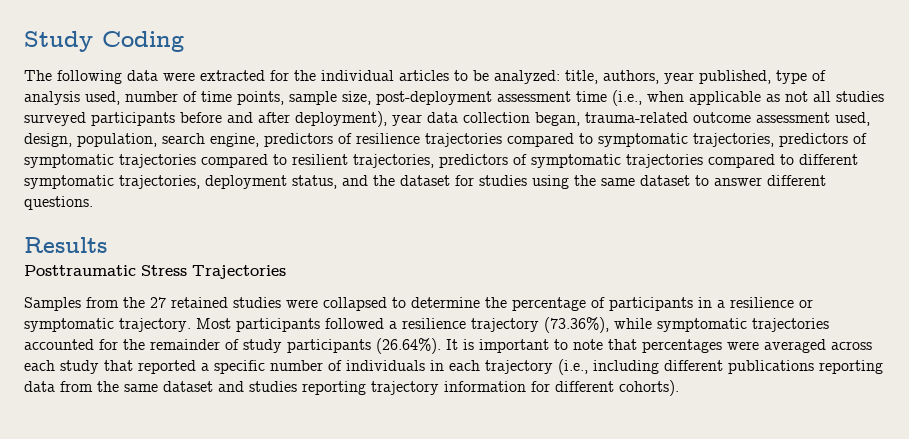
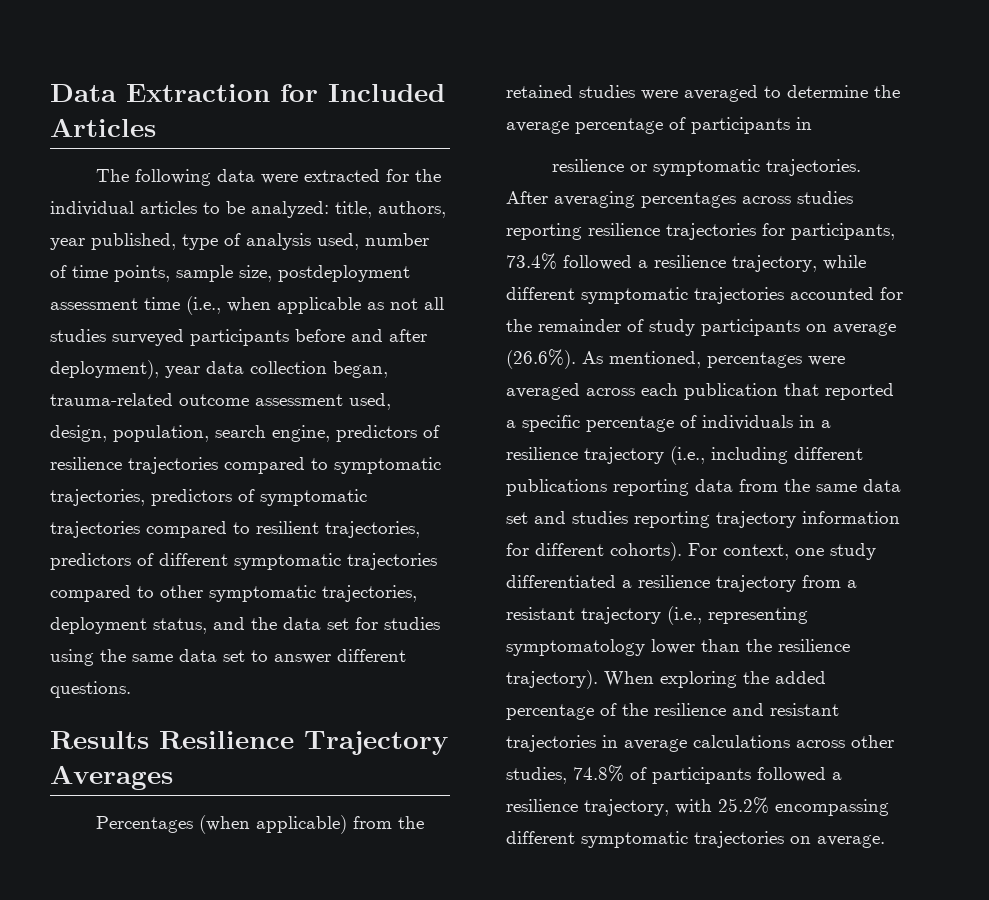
[24,31,184,52] Study Coding -> [50,84,445,102] [50,118,156,137] Data Extraction for Included Articles
[376,91,492,105] post-deployment -> [278,265,410,282] postdeployment
[531,154,858,168] symptomatic trajectories compared to different -> [159,553,437,570] [50,585,203,602] different symptomatic trajectories compared to other
[400,175,450,186] dataset -> [283,617,349,630] data set
[640,175,690,186] dataset -> [179,649,245,662] data set
[24,265,286,279] [24,297,166,311] // Posttraumatic Stress Trajectories // Samples from the 27 -> [159,731,448,755] [50,765,173,790] [96,815,425,834] Resilience Trajectory Averages // Percentages (when applicable) from the
[323,297,387,311] collapsed -> [684,85,758,102] averaged
(507, 302) none -> [506,121,569,134] average
[717,300,725,308] a -> (812, 123) //
[119,317,652,333] trajectory. Most participants followed a resilience trajectory (73.36%), while -> [766,159,862,176] [506,191,853,208] [506,223,895,240] [506,253,866,272] [506,287,575,300] trajectories. After averaging percentages across studies reporting resilience trajectories for participants, 73.4% followed a resilience trajectory, while different
[376,338,637,354] (26.64%). It is important to note that -> [806,323,896,336] [506,349,701,369] on average (26.6%). As mentioned,
[60,360,99,374] study -> [684,383,778,400] publication
[270,360,323,371] number -> [586,416,674,432] percentage
[449,360,480,371] each -> [821,420,831,428] [506,447,578,460] a resilience
[163,381,213,392] dataset -> [863,479,901,492] [506,512,528,524] data set
(679, 388) none -> [688,543,876,560] [506,575,857,592] [506,606,808,625] [506,639,850,656] [506,670,826,689] [506,703,839,720] [506,735,894,752] [506,765,842,784] [506,797,889,816] [506,831,885,848] For context, one study differentiated a resilience trajectory from a resistant trajectory (i.e., representing symptomatology lower than the resilience trajectory). When exploring the added percentage of the resilience and resistant trajectories in average calculations across other studies, 74.8% of participants followed a resilience trajectory, with 25.2% encompassing different symptomatic trajectories on average.

